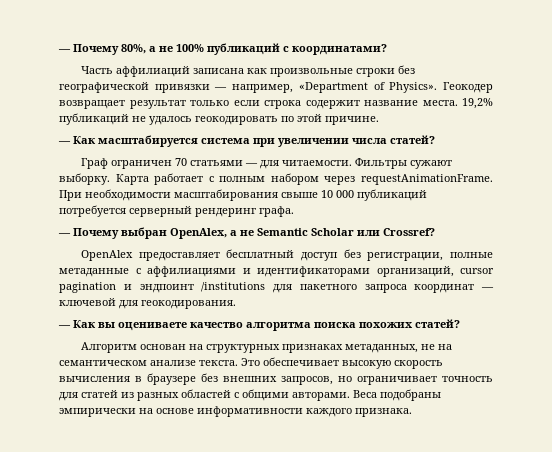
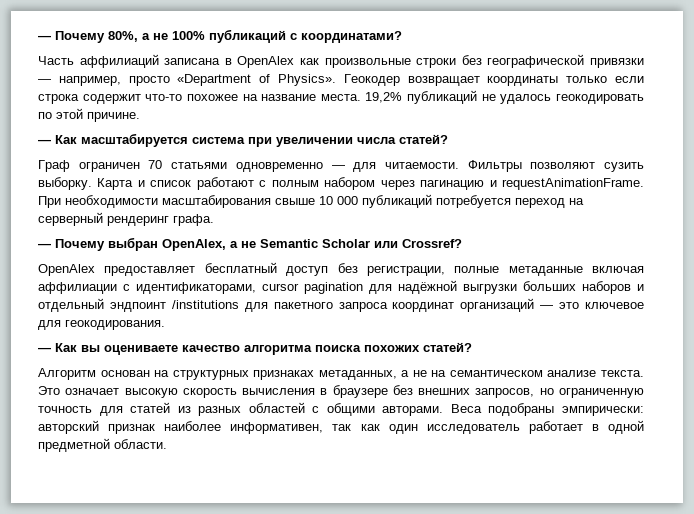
(244, 71) none -> [224,56,295,68] в OpenAlex
(294, 88) none -> [128,76,170,86] просто
[129,100,186,109] результат -> [487,76,559,86] координаты
(360, 104) none -> [145,94,258,101] что-то похожее на
(243, 163) none -> [235,162,323,172] одновременно
[409,160,452,169] [59,173,204,185] сужают выборку. Карта работает -> [530,162,644,172] [38,177,254,190] позволяют сузить выборку. Карта и список работают
(356, 180) none -> [420,180,497,190] пагинацию и
(126, 211) none -> [515,198,584,208] переход на
[135,266,494,277] [59,282,132,293] с аффилиациями и идентификаторами организаций, cursor pagination и -> [592,266,644,273] [38,280,644,294] [38,298,104,312] включая аффилиации с идентификаторами, cursor pagination для надёжной выгрузки больших наборов и отдельный
[481,287,494,290] [59,298,116,306] — ключевой -> [460,298,644,312] организаций — это ключевое
(418, 348) none -> [401,370,410,377] а
[263,357,339,366] обеспечивает -> [65,388,120,395] означает
[357,376,437,385] ограничивает -> [558,388,644,398] ограниченную
[59,406,412,417] эмпирически на основе информативности каждого признака. -> [562,406,644,416] [38,420,645,434] [38,438,167,452] эмпирически: авторский признак наиболее информативен, так как один исследователь работает в одной предметной области.

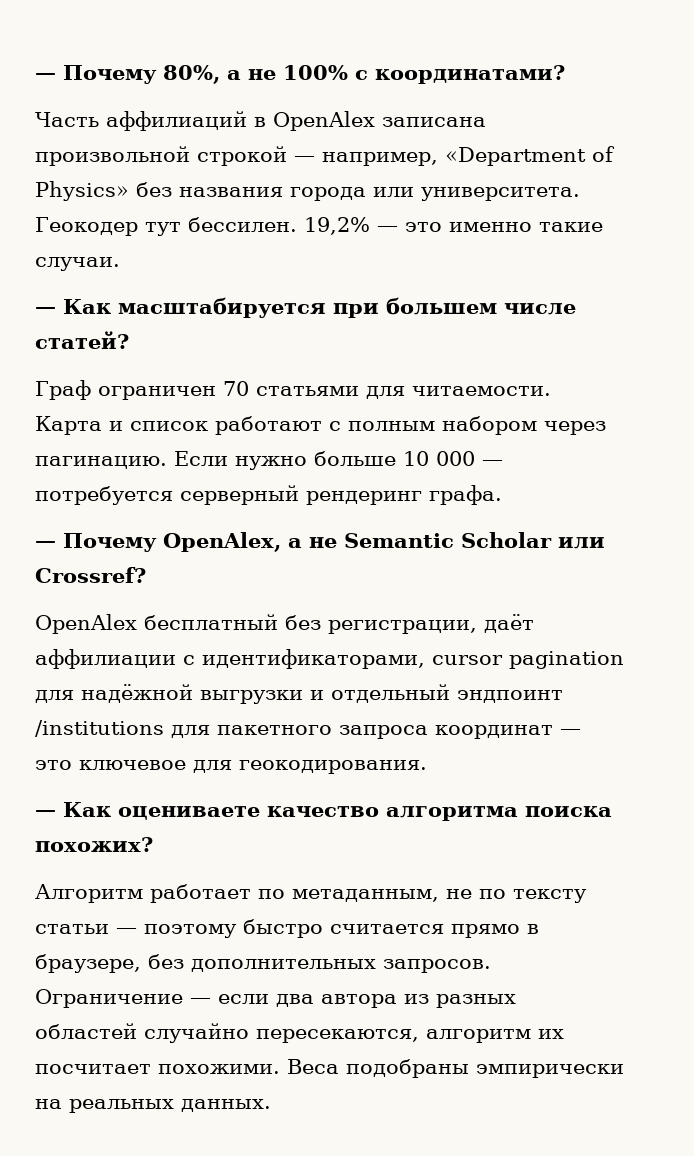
[209,29,286,43] публикаций -> (348, 72) none
[164,58,221,65] записана -> (247, 121) none
[300,54,645,68] как произвольные строки без географической привязки -> [382,117,486,127] [35,146,287,166] записана произвольной строкой
[128,76,170,86] просто -> (438, 159) none
[278,74,644,86] [38,90,644,104] [38,108,140,122] Physics». Геокодер возвращает координаты только если строка содержит что-то похожее на название места. 19,2% публикаций не удалось геокодировать по этой причине. -> [35,181,580,201] [35,217,603,236] [35,257,120,271] Physics» без названия города или университета. Геокодер тут бессилен. 19,2% — это именно такие случаи.
[192,137,396,147] система при увеличении числа -> [333,297,576,318] при большем числе
[235,160,644,172] [38,177,92,190] одновременно — для читаемости. Фильтры позволяют сузить выборку. -> [366,386,551,399] для читаемости.
[420,178,644,190] [38,194,584,208] пагинацию и requestAnimationFrame. При необходимости масштабирования свыше 10 000 публикаций потребуется переход на -> [35,451,503,470] [35,486,173,505] пагинацию. Если нужно больше 10 000 — потребуется
[108,237,158,251] выбран -> (157, 542) none
[104,262,644,276] предоставляет бесплатный доступ без регистрации, полные метаданные включая -> [144,614,534,634] бесплатный без регистрации, даёт
[523,281,631,294] больших наборов -> (303, 697) none
[460,298,535,312] организаций -> (553, 732) none
[81,345,100,352] вы -> (111, 809) none
[364,342,472,352] похожих статей? -> [35,837,153,852] похожих?
[100,370,644,380] [38,385,644,398] [38,402,644,416] [38,420,645,434] [38,438,167,452] основан на структурных признаках метаданных, а не на семантическом анализе текста. Это означает высокую скорость вычисления в браузере без внешних запросов, но ограниченную точность для статей из разных областей с общими авторами. Веса подобраны эмпирически: авторский признак наиболее информативен, так как один исследователь работает в одной предметной области. -> [150,884,587,903] [35,919,539,938] [35,954,491,973] [35,989,516,1008] [35,1023,564,1043] [35,1059,624,1078] [35,1099,271,1113] работает по метаданным, не по тексту статьи — поэтому быстро считается прямо в браузере, без дополнительных запросов. Ограничение — если два автора из разных областей случайно пересекаются, алгоритм их посчитает похожими. Веса подобраны эмпирически на реальных данных.

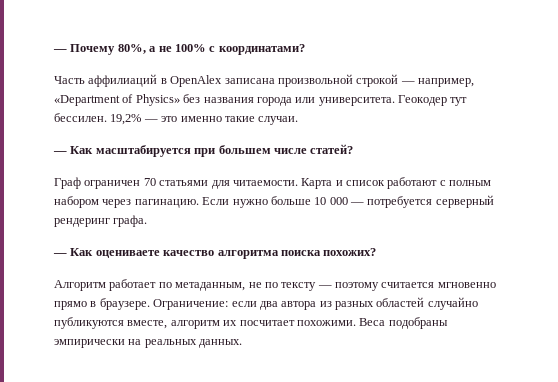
[35,532,605,552] [35,567,146,583] [35,614,534,634] [35,649,624,669] [35,684,563,704] [35,720,581,739] [35,760,427,774] // — Почему OpenAlex, а не Semantic Scholar или Crossref? // OpenAlex бесплатный без регистрации, даёт аффилиации с идентификаторами, cursor pagination для надёжной выгрузки и отдельный эндпоинт /institutions для пакетного запроса координат — это ключевое для геокодирования. -> (148, 221) none
[35,924,109,934] статьи -> (317, 286) none
[243,919,539,938] [35,954,491,973] [35,989,211,1008] быстро считается прямо в браузере, без дополнительных запросов. Ограничение — -> [381,282,496,288] [54,298,229,310] считается мгновенно прямо в браузере. Ограничение:
[256,1029,419,1043] пересекаются, -> [54,317,168,329] публикуются вместе,

